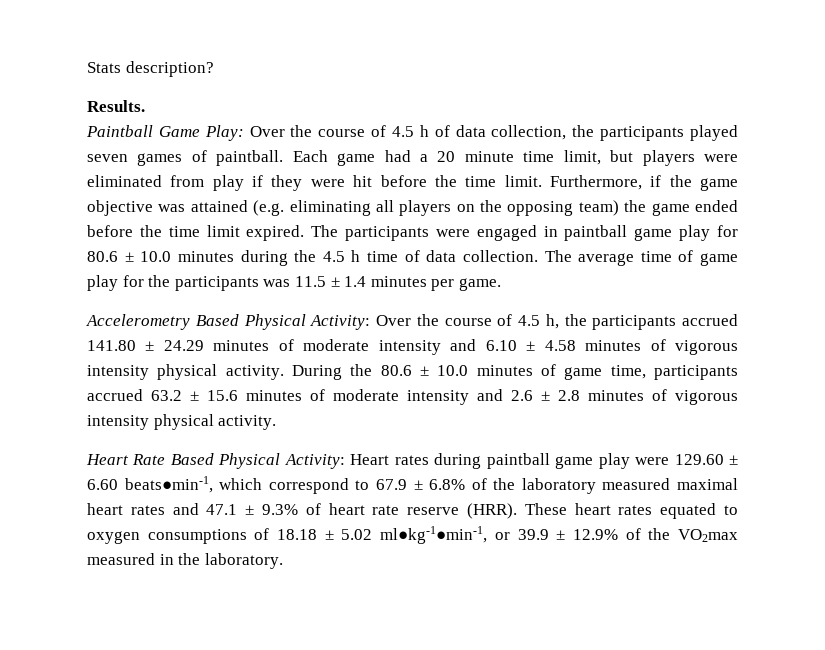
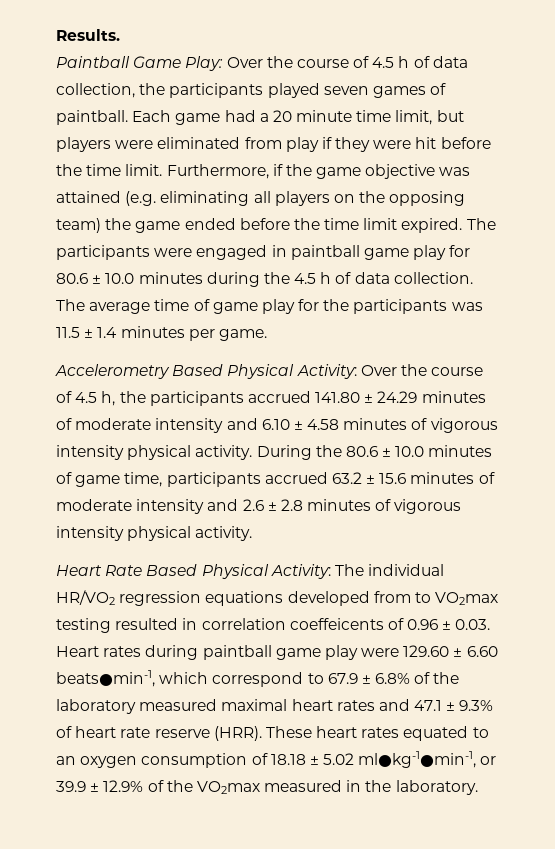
[87,61,214,77] Stats description? // -> (56, 35) none
[367,251,398,262] time -> (332, 278) none
(345, 461) none -> [334,564,445,576] [56,590,499,606] [56,618,491,633] The individual HR/VO2 regression equations developed from to VO2max testing resulted in correlation coeffeicents of 0.96 ± 0.03.
[87,529,247,544] oxygen consumptions -> [56,753,248,768] an oxygen consumption

